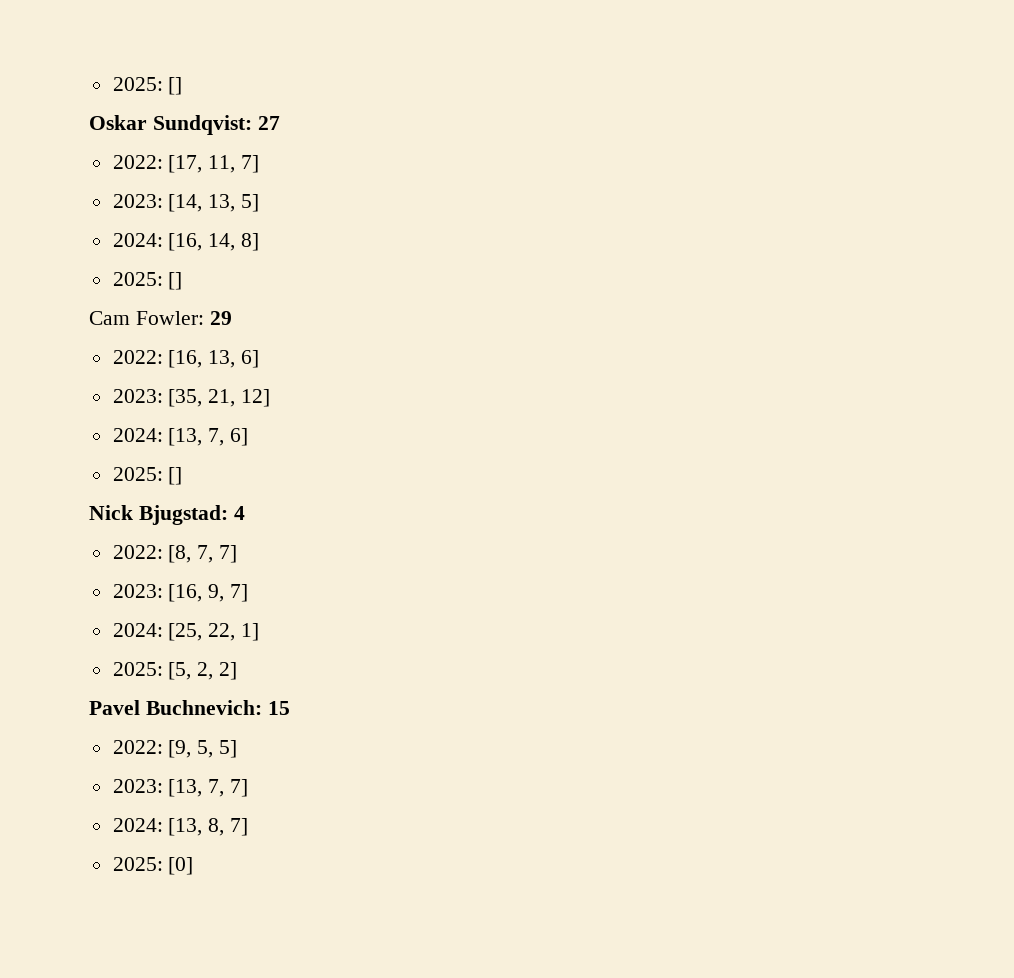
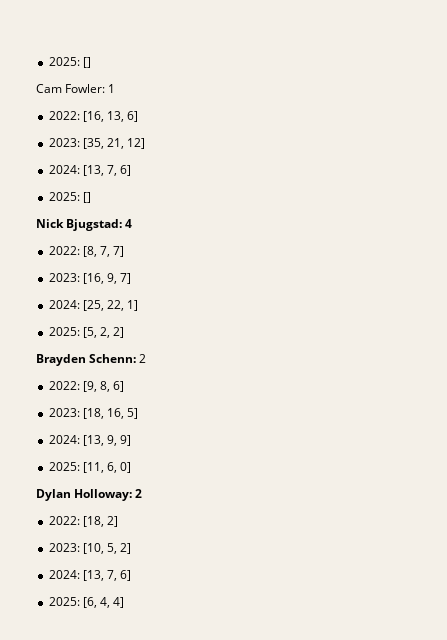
[112,77,183,95] [89,115,280,135] [112,155,260,173] [112,194,260,212] [112,233,260,251] [112,272,183,290] 2025: [] // Oskar Sundqvist: 27 // 2022: [17, 11, 7] // 2023: [14, 13, 5] // 2024: [16, 14, 8] // 2025: [] -> [48,57,91,68] 2025: []
[209,311,232,325] 29 -> [108,84,116,93] 1
[89,700,290,715] Pavel Buchnevich: 15 -> [36,354,147,366] Brayden Schenn: 2
[197,740,238,758] [112,779,249,797] [112,818,249,836] [112,857,194,875] 5, 5] // 2023: [13, 7, 7] // 2024: [13, 8, 7] // 2025: [0] -> [99,381,124,392] [48,408,138,419] [48,435,131,446] [48,462,131,473] [36,489,143,501] [48,516,118,527] [48,543,131,554] [48,570,131,581] [48,597,124,608] 8, 6] // 2023: [18, 16, 5] // 2024: [13, 9, 9] // 2025: [11, 6, 0] // Dylan Holloway: 2 // 2022: [18, 2] // 2023: [10, 5, 2] // 2024: [13, 7, 6] // 2025: [6, 4, 4]

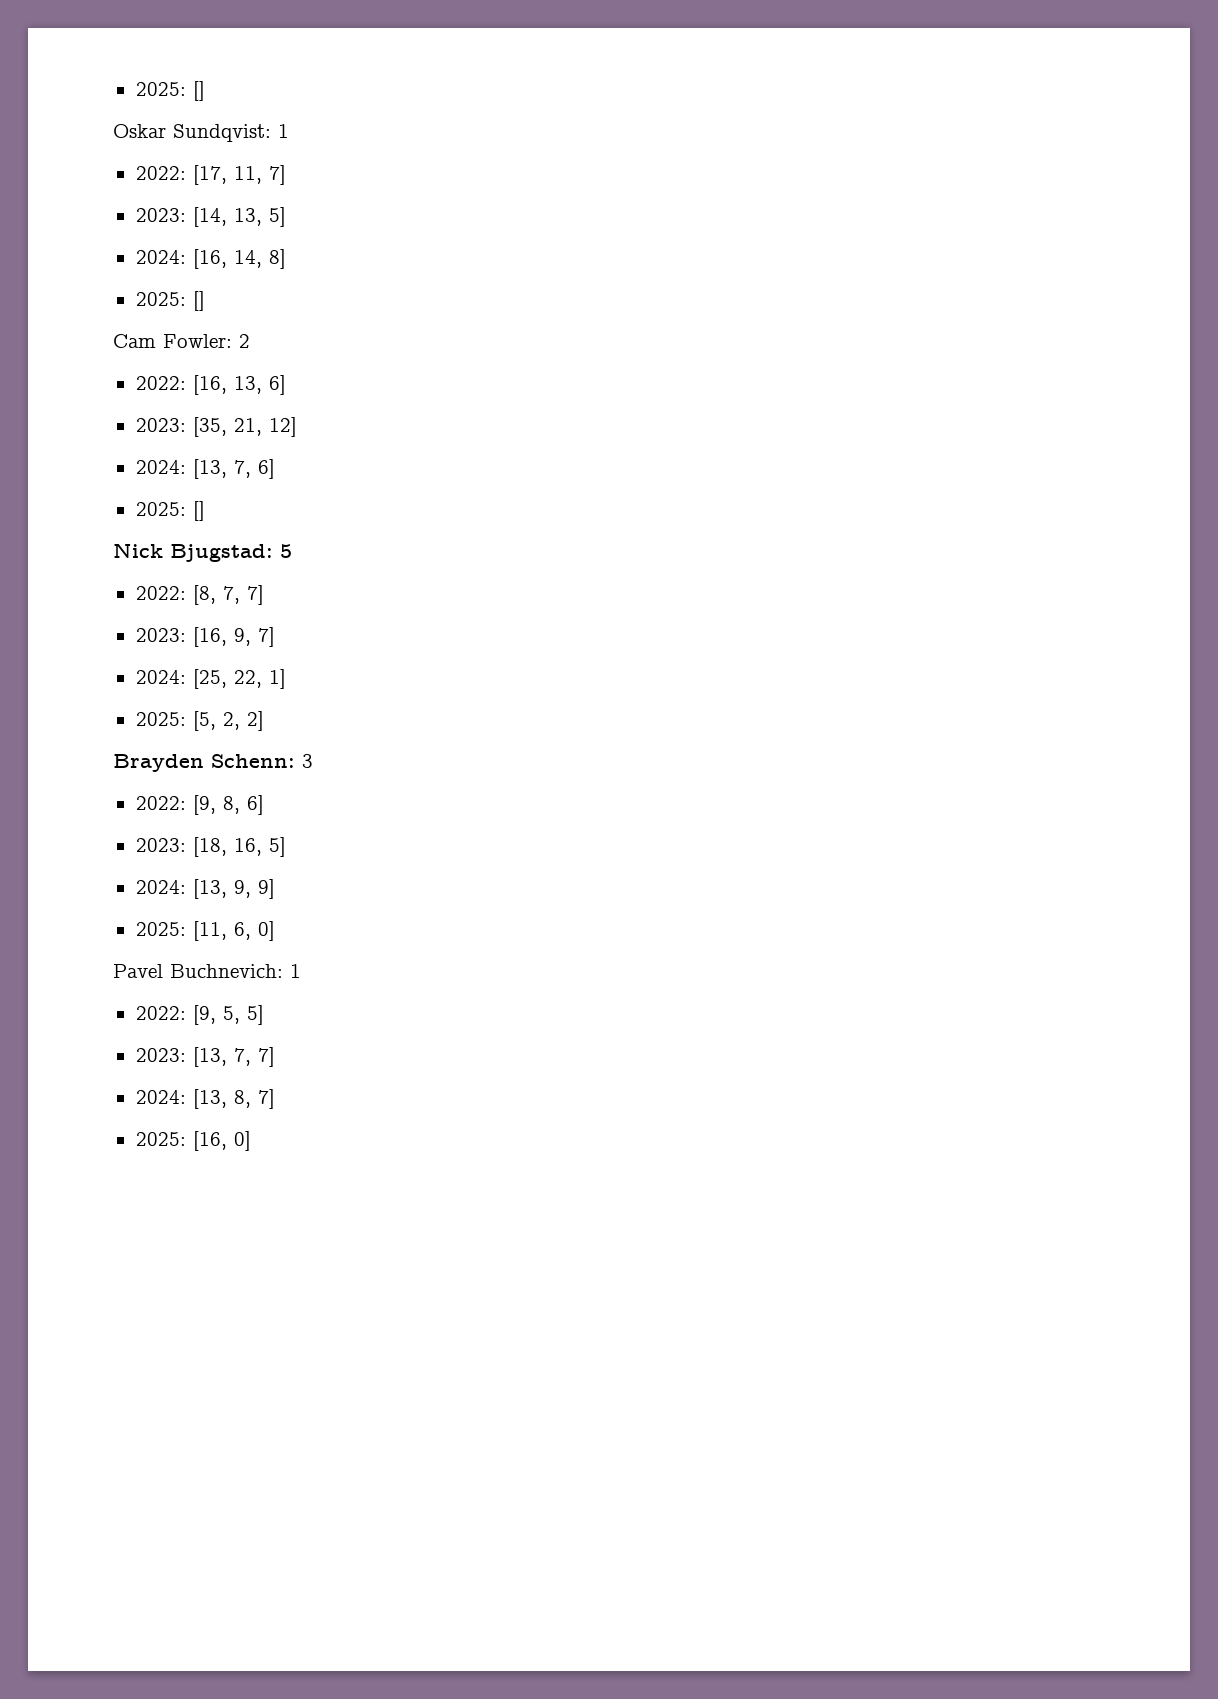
[48,57,91,68] 2025: [] -> [135,81,205,101] [113,124,289,142] [135,165,286,185] [135,207,286,227] [135,249,286,269] [135,291,205,311] 2025: [] // Oskar Sundqvist: 1 // 2022: [17, 11, 7] // 2023: [14, 13, 5] // 2024: [16, 14, 8] // 2025: []
[108,84,116,93] 1 -> [239,334,250,348] 2
[125,219,133,228] 4 -> [280,544,292,558] 5
[139,354,147,363] 2 -> [302,754,313,768] 3
[36,489,143,501] [48,516,118,527] [48,543,131,554] [48,570,131,581] [48,597,124,608] Dylan Holloway: 2 // 2022: [18, 2] // 2023: [10, 5, 2] // 2024: [13, 7, 6] // 2025: [6, 4, 4] -> [113,964,301,978] [135,1005,264,1025] [135,1047,275,1067] [135,1089,275,1109] [135,1131,251,1151] Pavel Buchnevich: 1 // 2022: [9, 5, 5] // 2023: [13, 7, 7] // 2024: [13, 8, 7] // 2025: [16, 0]

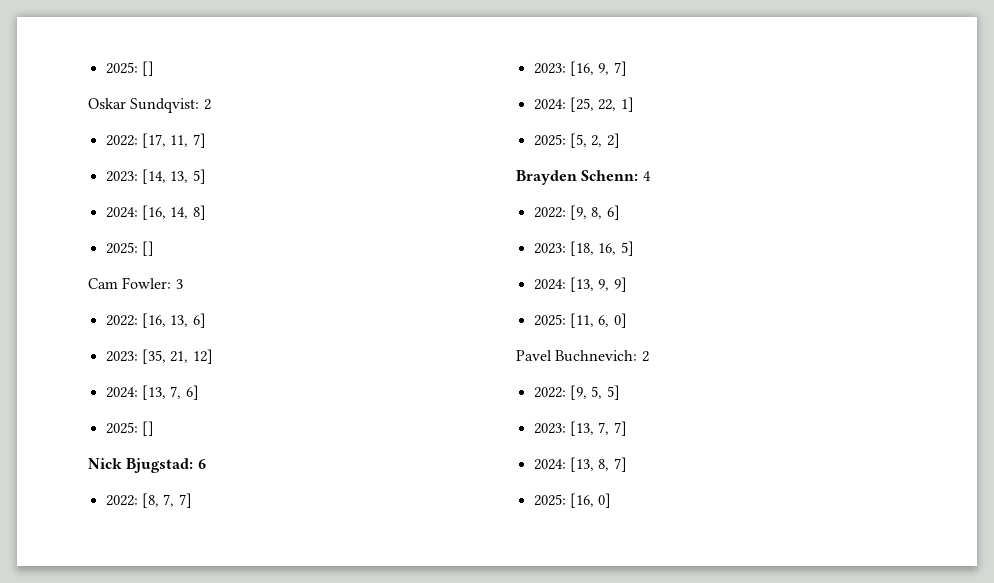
[278,124,289,138] 1 -> [203,99,211,110] 2
[239,334,250,348] 2 -> [175,279,183,289] 3
[280,544,292,558] 5 -> [197,459,206,469] 6
[302,754,313,768] 3 -> [642,171,651,181] 4
[290,964,301,978] 1 -> [641,351,649,362] 2

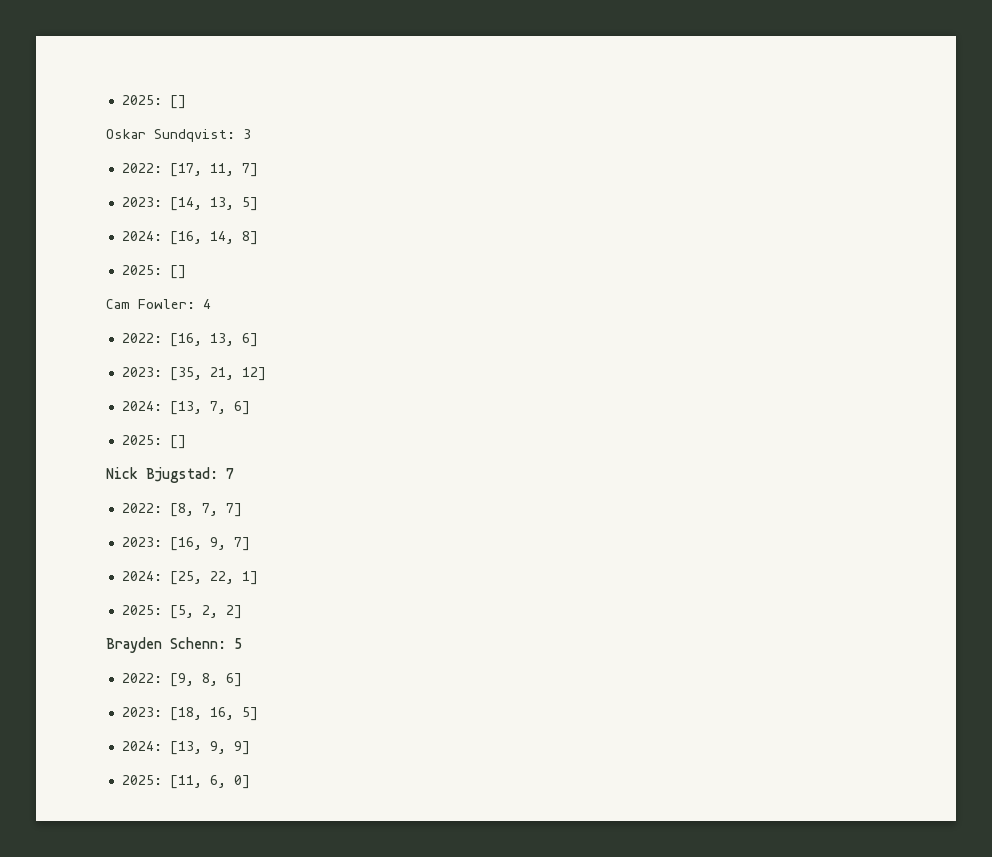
[203,99,211,110] 2 -> [243,129,251,139] 3
[175,279,183,289] 3 -> [203,299,211,309] 4
[197,459,206,469] 6 -> [226,468,234,479] 7
[642,171,651,181] 4 -> [234,638,242,649] 5
[516,350,649,362] [533,385,620,400] [533,421,627,436] [533,457,627,472] [533,493,612,508] // Pavel Buchnevich: 2 // 2022: [9, 5, 5] // 2023: [13, 7, 7] // 2024: [13, 8, 7] // 2025: [16, 0] -> (250, 782) none

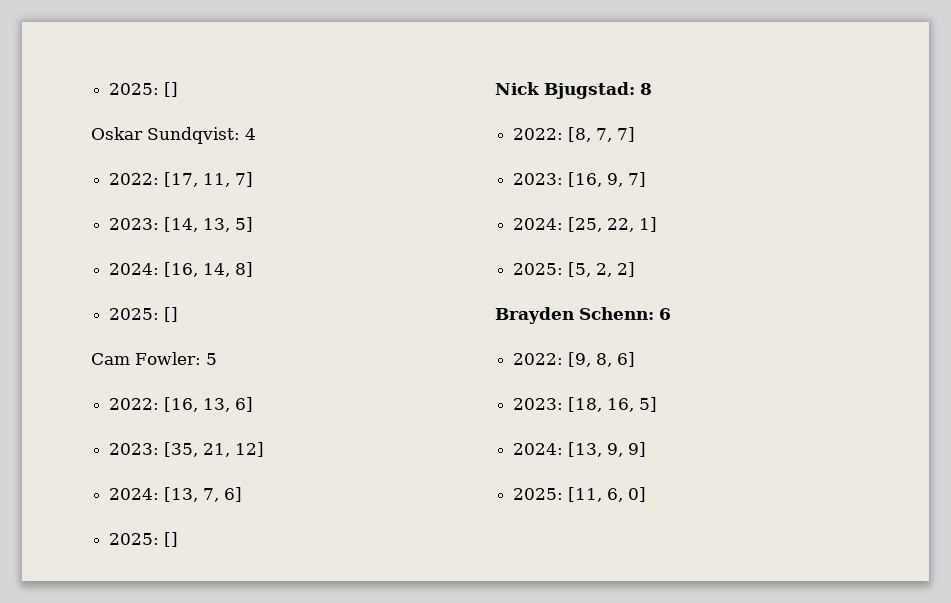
[243,129,251,139] 3 -> [245,128,256,140] 4
[203,299,211,309] 4 -> [205,353,217,365] 5
[226,468,234,479] 7 -> [640,83,652,95] 8
[234,638,242,649] 5 -> [659,308,671,320] 6

